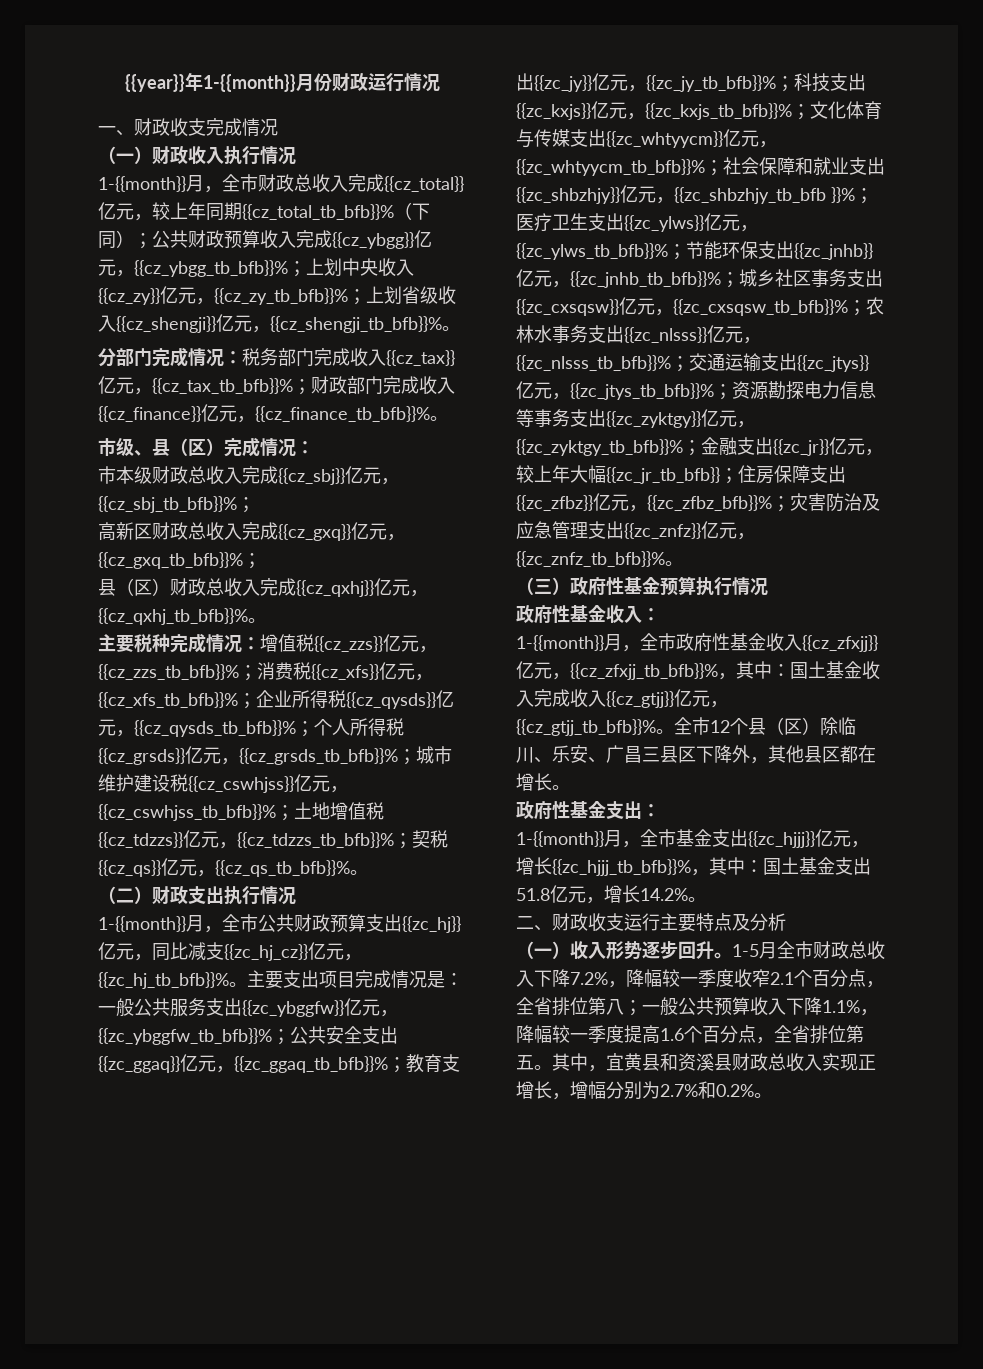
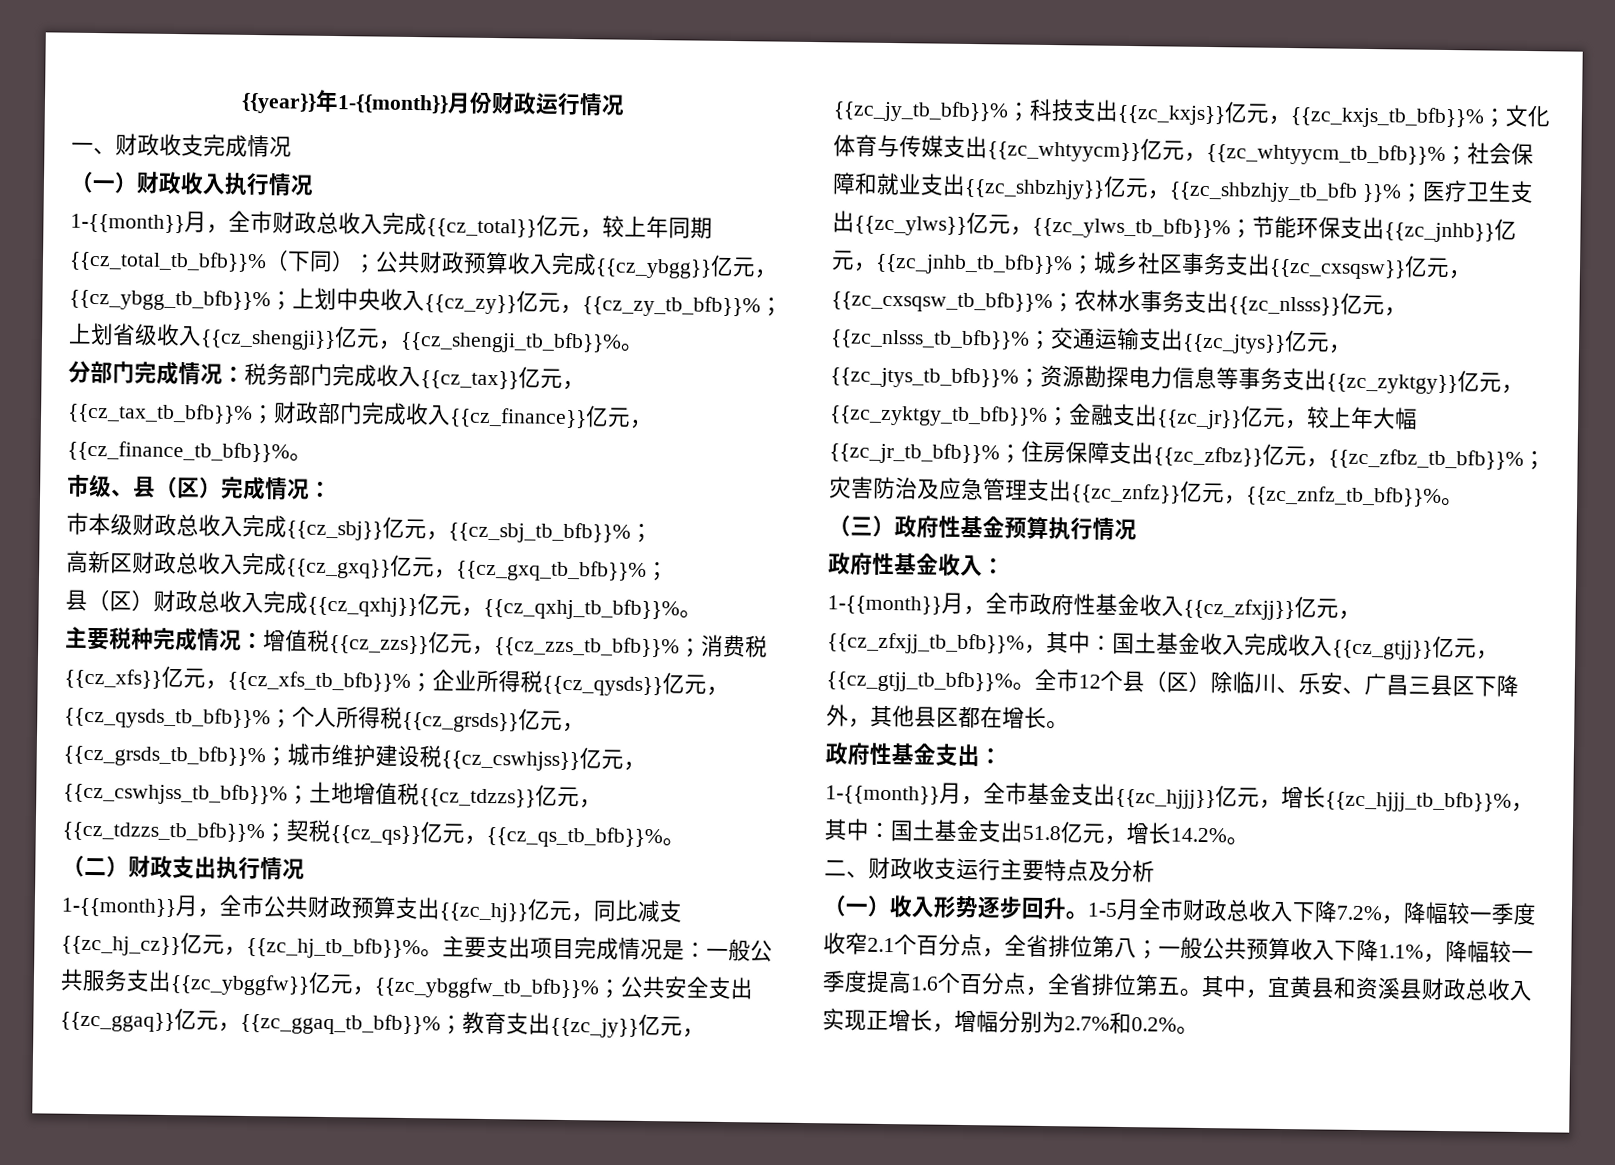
[606,467,720,484] {{zc_jr_tb_bfb}} -> [829,442,1000,465] {{zc_jr_tb_bfb}}%
[647,495,772,511] {{zc_zfbz_bfb}}% -> [1328,448,1524,470] {{zc_zfbz_tb_bfb}}%

